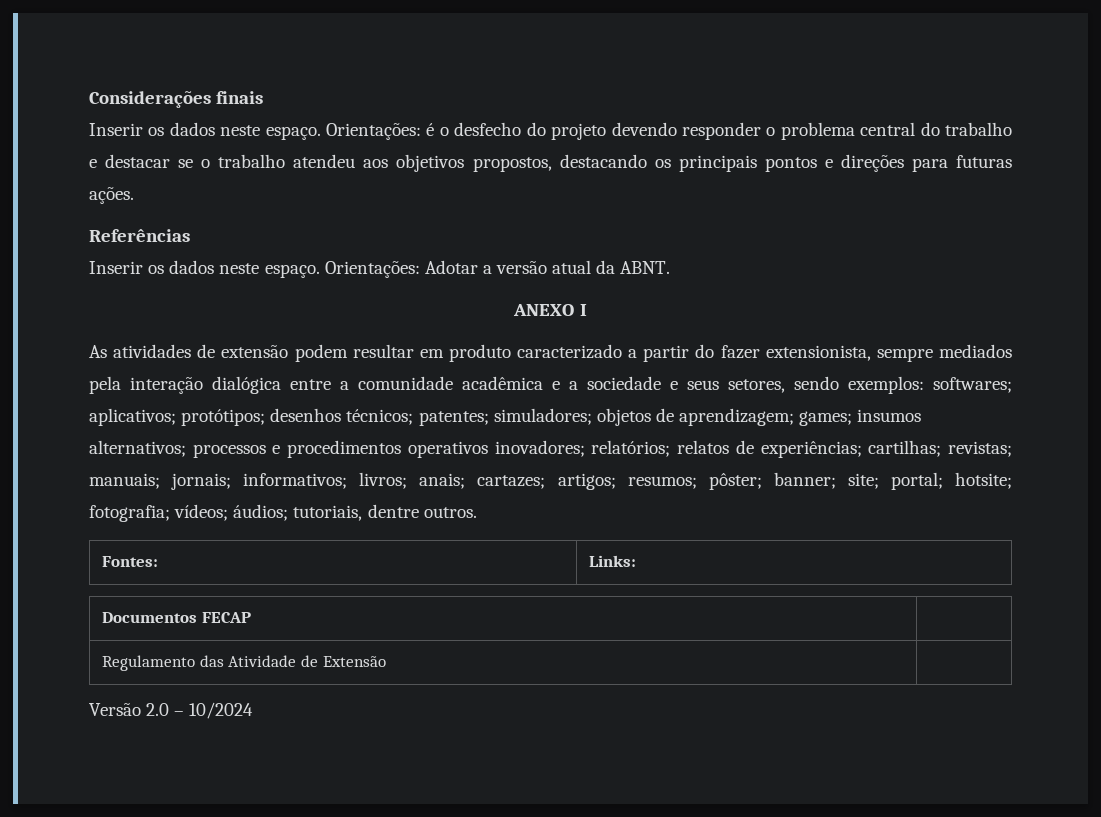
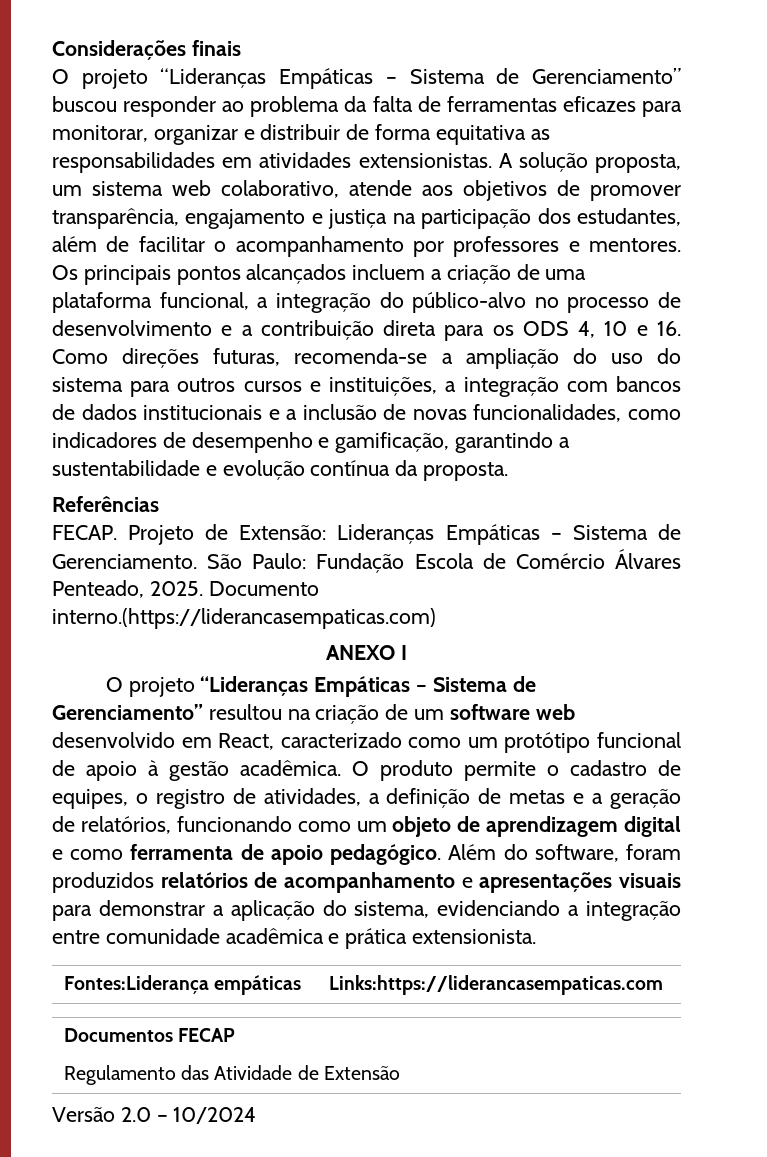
[89,122,1012,140] [89,154,1012,172] [89,187,134,204] [89,229,190,242] [89,260,671,278] [513,304,587,316] [89,344,1012,362] [89,376,1012,394] [89,408,922,426] [89,440,1013,458] [89,472,1013,490] [89,504,477,522] [102,556,159,567] [589,555,637,567] Inserir os dados neste espaço. Orientações: é o desfecho do projeto devendo responder o problema central do trabalho e destacar se o trabalho atendeu aos objetivos propostos, destacando os principais pontos e direções para futuras ações. // Referências // Inserir os dados neste espaço. Orientações: Adotar a versão atual da ABNT. // ANEXO I // As atividades de extensão podem resultar em produto caracterizado a partir do fazer extensionista, sempre mediados pela interação dialógica entre a comunidade acadêmica e a sociedade e seus setores, sendo exemplos: softwares; aplicativos; protótipos; desenhos técnicos; patentes; simuladores; objetos de aprendizagem; games; insumos alternativos; processos e procedimentos operativos inovadores; relatórios; relatos de experiências; cartilhas; revistas; manuais; jornais; informativos; livros; anais; cartazes; artigos; resumos; pôster; banner; site; portal; hotsite; fotografia; vídeos; áudios; tutoriais, dentre outros. // Fontes: | Links: -> [52,68,681,89] [52,96,682,117] [52,124,550,145] [52,152,681,173] [52,180,681,201] [52,208,682,229] [52,236,681,257] [52,264,587,285] [52,292,681,313] [52,320,681,341] [52,348,681,369] [52,376,681,397] [52,404,681,422] [52,432,570,453] [52,460,509,481] [52,496,159,512] [52,524,681,545] [52,549,681,573] [52,580,319,598] [52,608,436,629] [326,645,407,660] [105,676,536,697] [52,704,575,724] [52,732,681,753] [52,760,681,781] [52,788,681,809] [52,816,681,837] [52,844,681,865] [52,872,681,893] [52,900,681,921] [52,928,537,949] [63,975,302,995] [328,975,663,995] O projeto “Lideranças Empáticas – Sistema de Gerenciamento” buscou responder ao problema da falta de ferramentas eficazes para monitorar, organizar e distribuir de forma equitativa as responsabilidades em atividades extensionistas. A solução proposta, um sistema web colaborativo, atende aos objetivos de promover transparência, engajamento e justiça na participação dos estudantes, além de facilitar o acompanhamento por professores e mentores. Os principais pontos alcançados incluem a criação de uma plataforma funcional, a integração do público-alvo no processo de desenvolvimento e a contribuição direta para os ODS 4, 10 e 16. Como direções futuras, recomenda-se a ampliação do uso do sistema para outros cursos e instituições, a integração com bancos de dados institucionais e a inclusão de novas funcionalidades, como indicadores de desempenho e gamificação, garantindo a sustentabilidade e evolução contínua da proposta. // Referências // FECAP. Projeto de Extensão: Lideranças Empáticas – Sistema de Gerenciamento. São Paulo: Fundação Escola de Comércio Álvares Penteado, 2025. Documento interno.(https://liderancasempaticas.com) // ANEXO I // O projeto “Lideranças Empáticas – Sistema de Gerenciamento” resultou na criação de um software web desenvolvido em React, caracterizado como um protótipo funcional de apoio à gestão acadêmica. O produto permite o cadastro de equipes, o registro de atividades, a definição de metas e a geração de relatórios, funcionando como um objeto de aprendizagem digital e como ferramenta de apoio pedagógico. Além do software, foram produzidos relatórios de acompanhamento e apresentações visuais para demonstrar a aplicação do sistema, evidenciando a integração entre comunidade acadêmica e prática extensionista. // Fontes:Liderança empáticas | Links:https://liderancasempaticas.com

